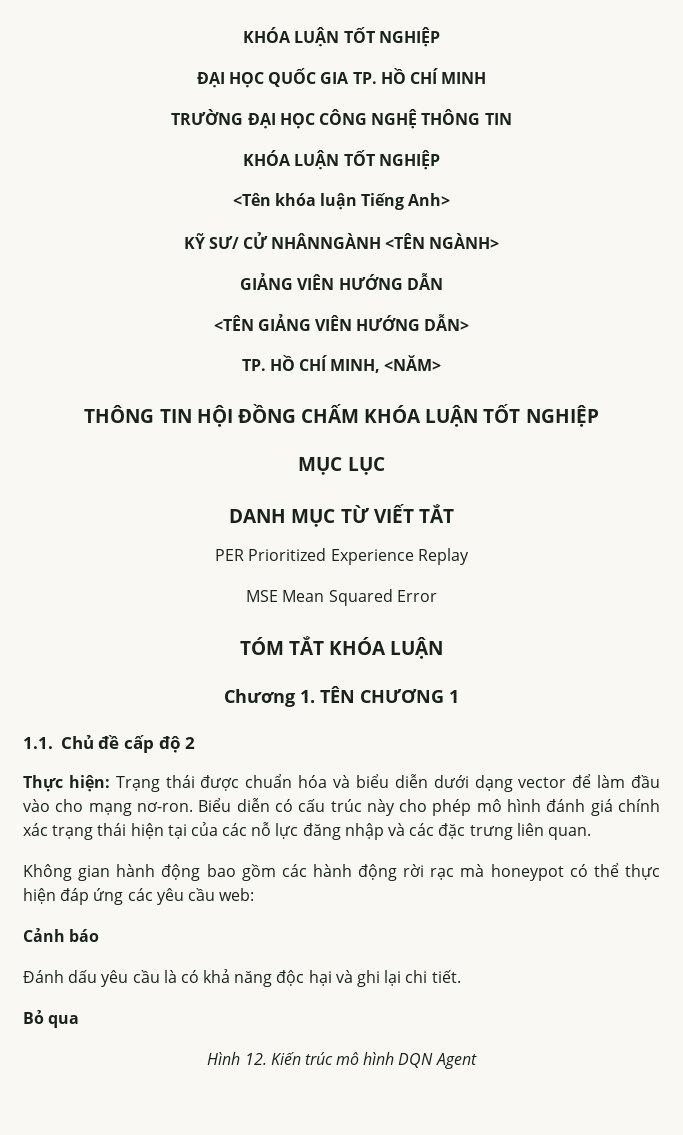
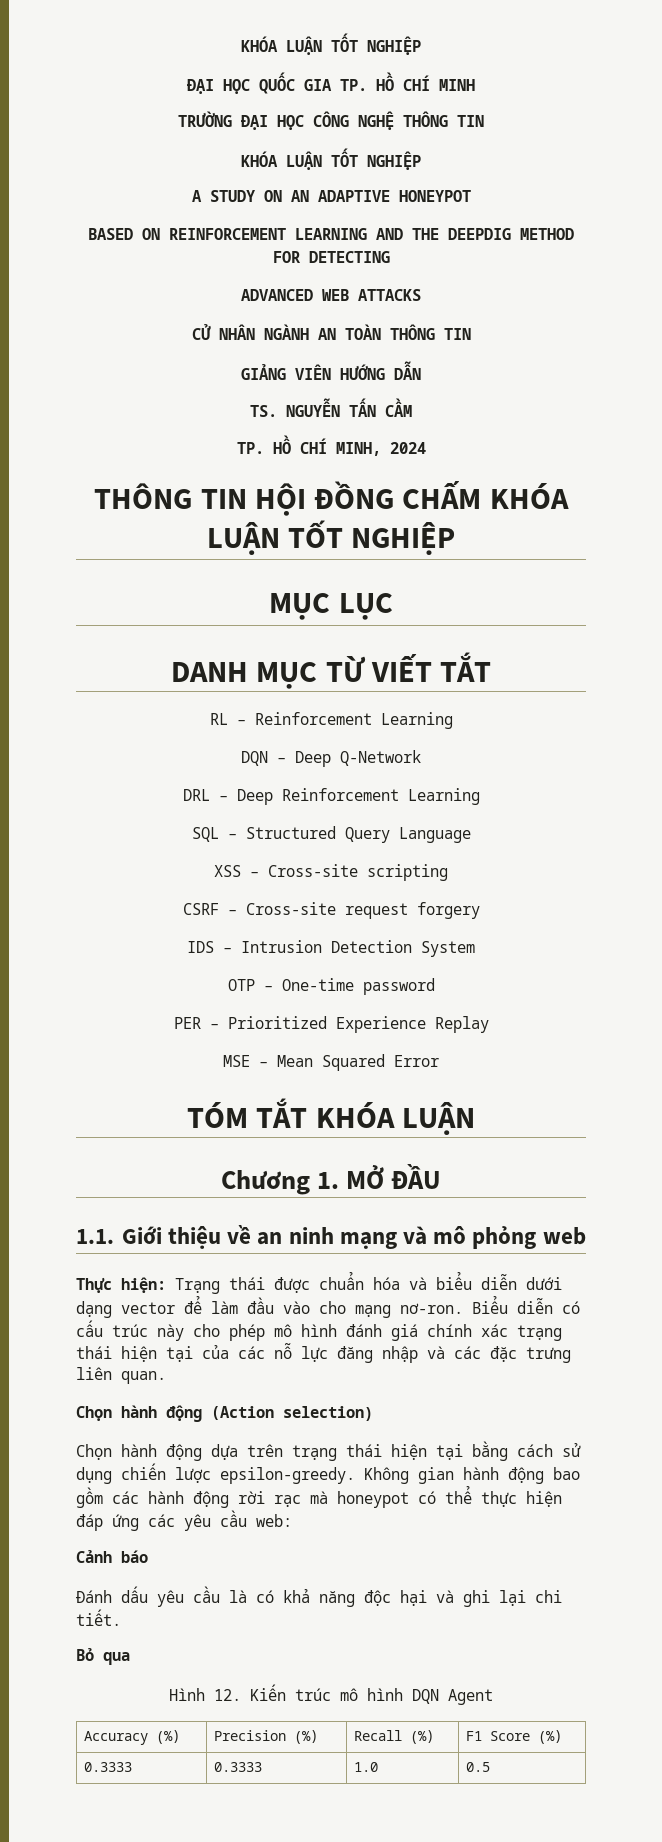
[232,193,451,210] [183,232,500,249] <Tên khóa luận Tiếng Anh> // KỸ SƯ/ CỬ NHÂNNGÀNH <TÊN NGÀNH> -> [191,190,471,202] [88,228,574,240] [272,251,390,263] [241,289,421,301] [191,324,471,340] A STUDY ON AN ADAPTIVE HONEYPOT // BASED ON REINFORCEMENT LEARNING AND THE DEEPDIG METHOD FOR DETECTING // ADVANCED WEB ATTACKS // CỬ NHÂN NGÀNH AN TOÀN THÔNG TIN
[213,314,470,331] <TÊN GIẢNG VIÊN HƯỚNG DẪN> -> [250,398,412,417] TS. NGUYỄN TẤN CẦM
[384,355,442,371] <NĂM> -> [389,442,426,454] 2024
(454, 513) none -> [209,712,453,729] [241,750,421,767] [182,788,480,805] [191,826,471,843] [214,864,448,881] [182,902,480,919] [187,940,475,957] [227,978,435,995] // RL – Reinforcement Learning // DQN – Deep Q-Network // DRL – Deep Reinforcement Learning // SQL – Structured Query Language // XSS – Cross-site scripting // CSRF – Cross-site request forgery // IDS – Intrusion Detection System // OTP – One-time password
(245, 555) none -> [209,1024,219,1029] –
(279, 596) none -> [259,1062,268,1067] –
[320,686,459,703] [23,735,196,753] TÊN CHƯƠNG 1 // 1.1. Chủ đề cấp độ 2 -> [346,1164,442,1189] [76,1225,586,1249] MỞ ĐẦU // 1.1. Giới thiệu về an ninh mạng và mô phỏng web
(591, 833) none -> [76,1405,373,1422] [76,1441,581,1461] [76,1463,355,1484] Chọn hành động (Action selection) // Chọn hành động dựa trên trạng thái hiện tại bằng cách sử dụng chiến lược epsilon-greedy.
(477, 1061) none -> [83,1730,180,1745] [213,1730,318,1744] [353,1730,434,1744] [465,1730,562,1744] [83,1762,132,1772] [213,1762,262,1772] [353,1762,378,1772] [465,1762,490,1772] // Accuracy (%) | Precision (%) | Recall (%) | F1 Score (%) // 0.3333 | 0.3333 | 1.0 | 0.5

